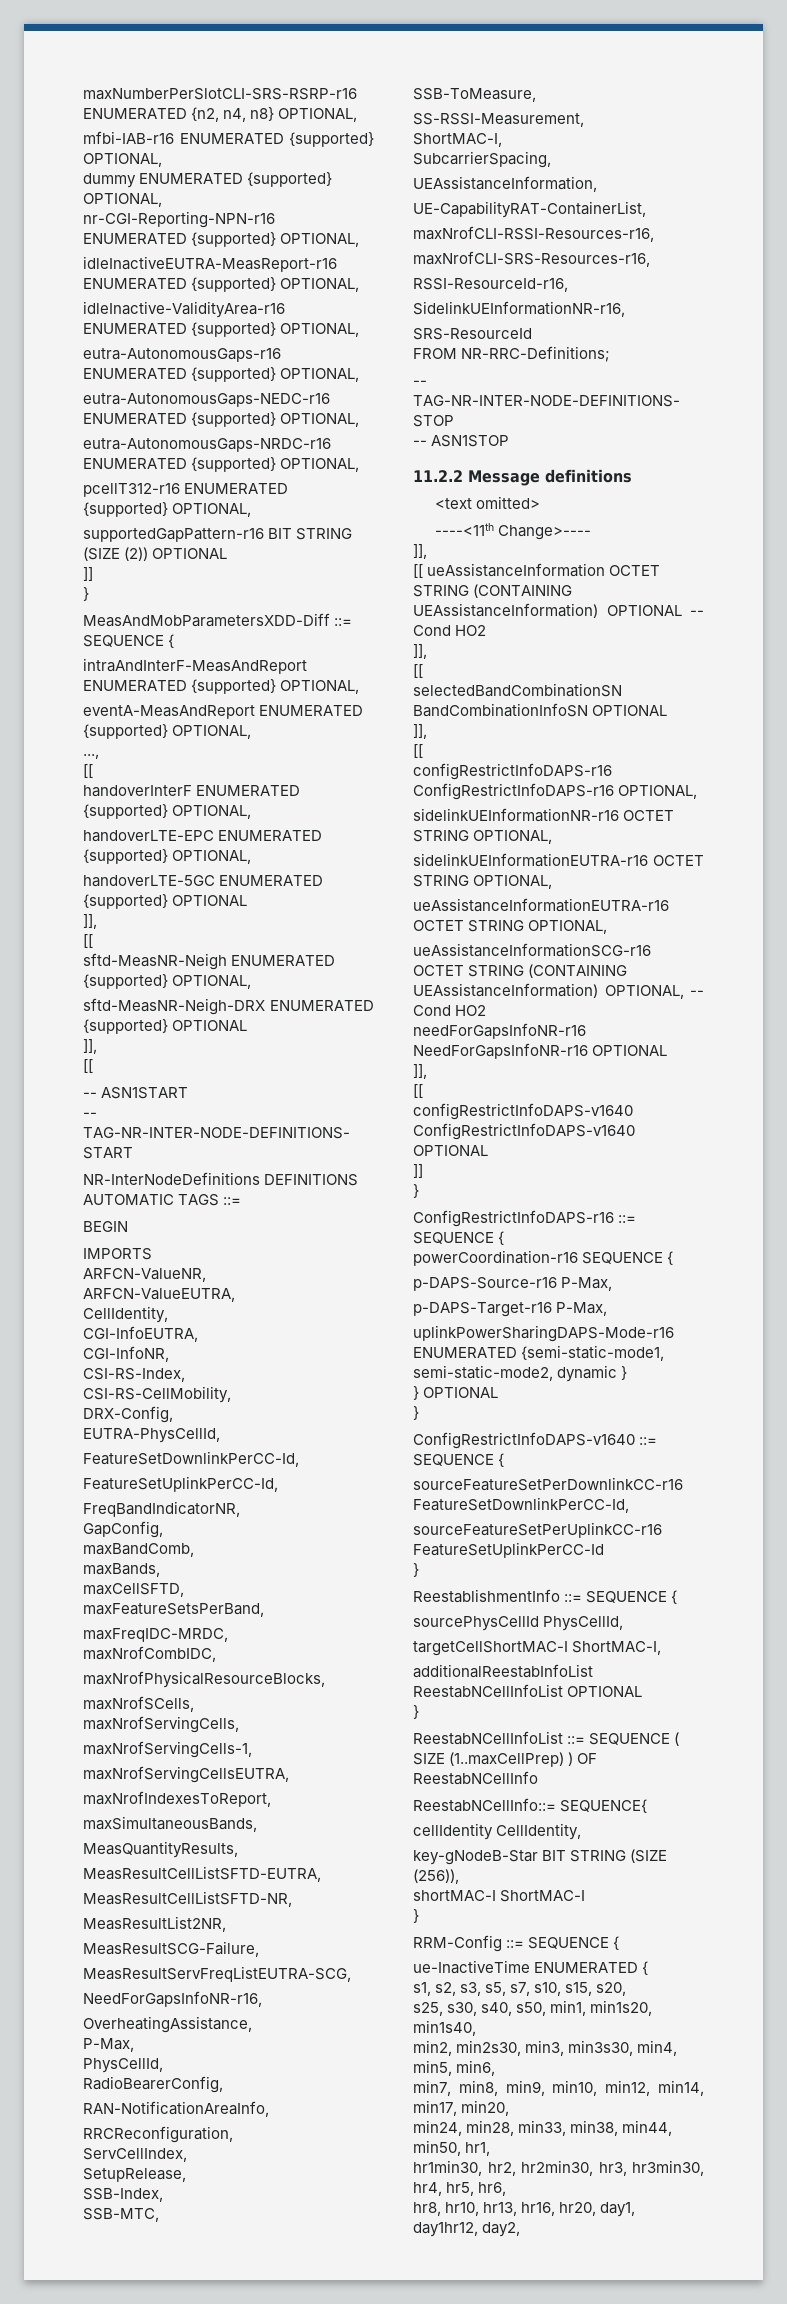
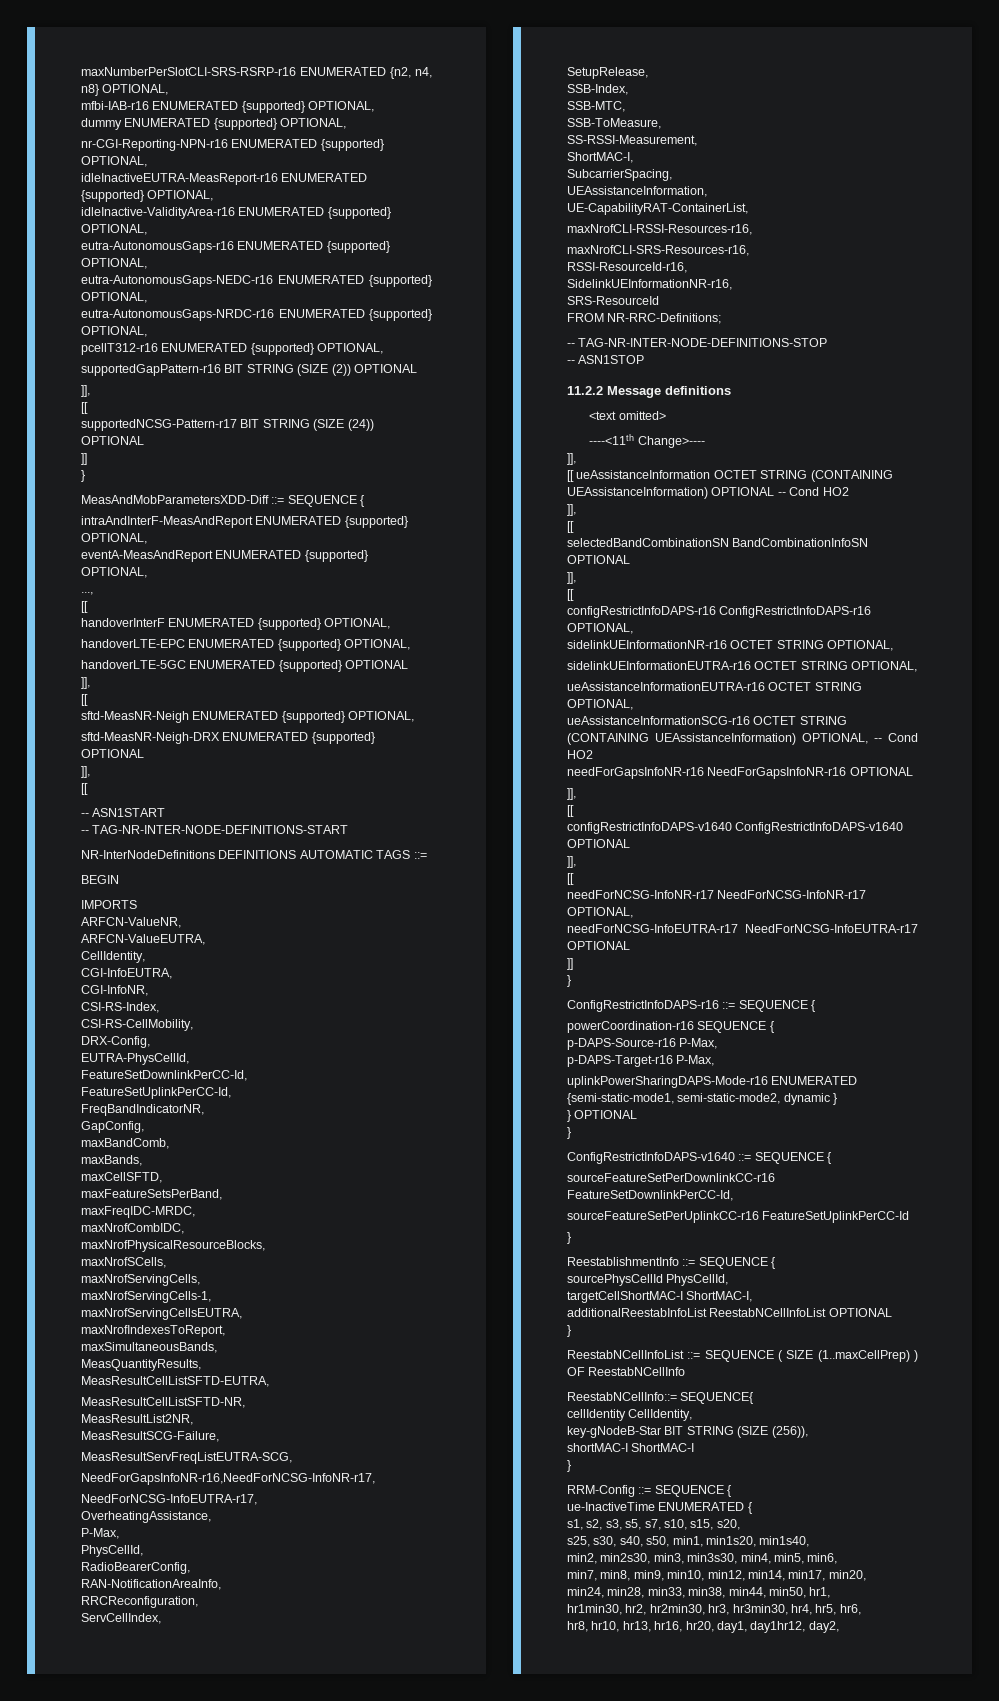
(228, 553) none -> [81,385,90,397] [81,402,88,414] [81,419,374,431] [81,436,144,445] // ]], // [[ // supportedNCSG-Pattern-r17 BIT STRING (SIZE (24)) OPTIONAL
[83,1991,262,2007] NeedForGapsInfoNR-r16, -> [81,1473,375,1485] [81,1494,257,1505] NeedForGapsInfoNR-r16,NeedForNCSG-InfoNR-r17, // NeedForNCSG-InfoEUTRA-r17,
(488, 1150) none -> [567,856,576,868] [567,873,574,885] [567,890,867,899] [567,907,633,918] [567,924,918,933] [567,941,630,950] // ]], // [[ // needForNCSG-InfoNR-r17 NeedForNCSG-InfoNR-r17 OPTIONAL, // needForNCSG-InfoEUTRA-r17 NeedForNCSG-InfoEUTRA-r17 OPTIONAL

